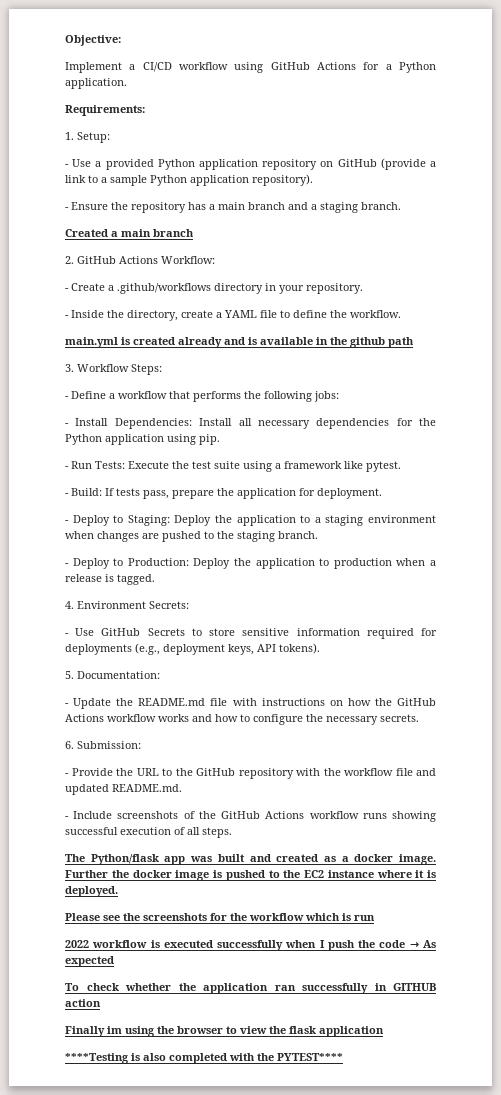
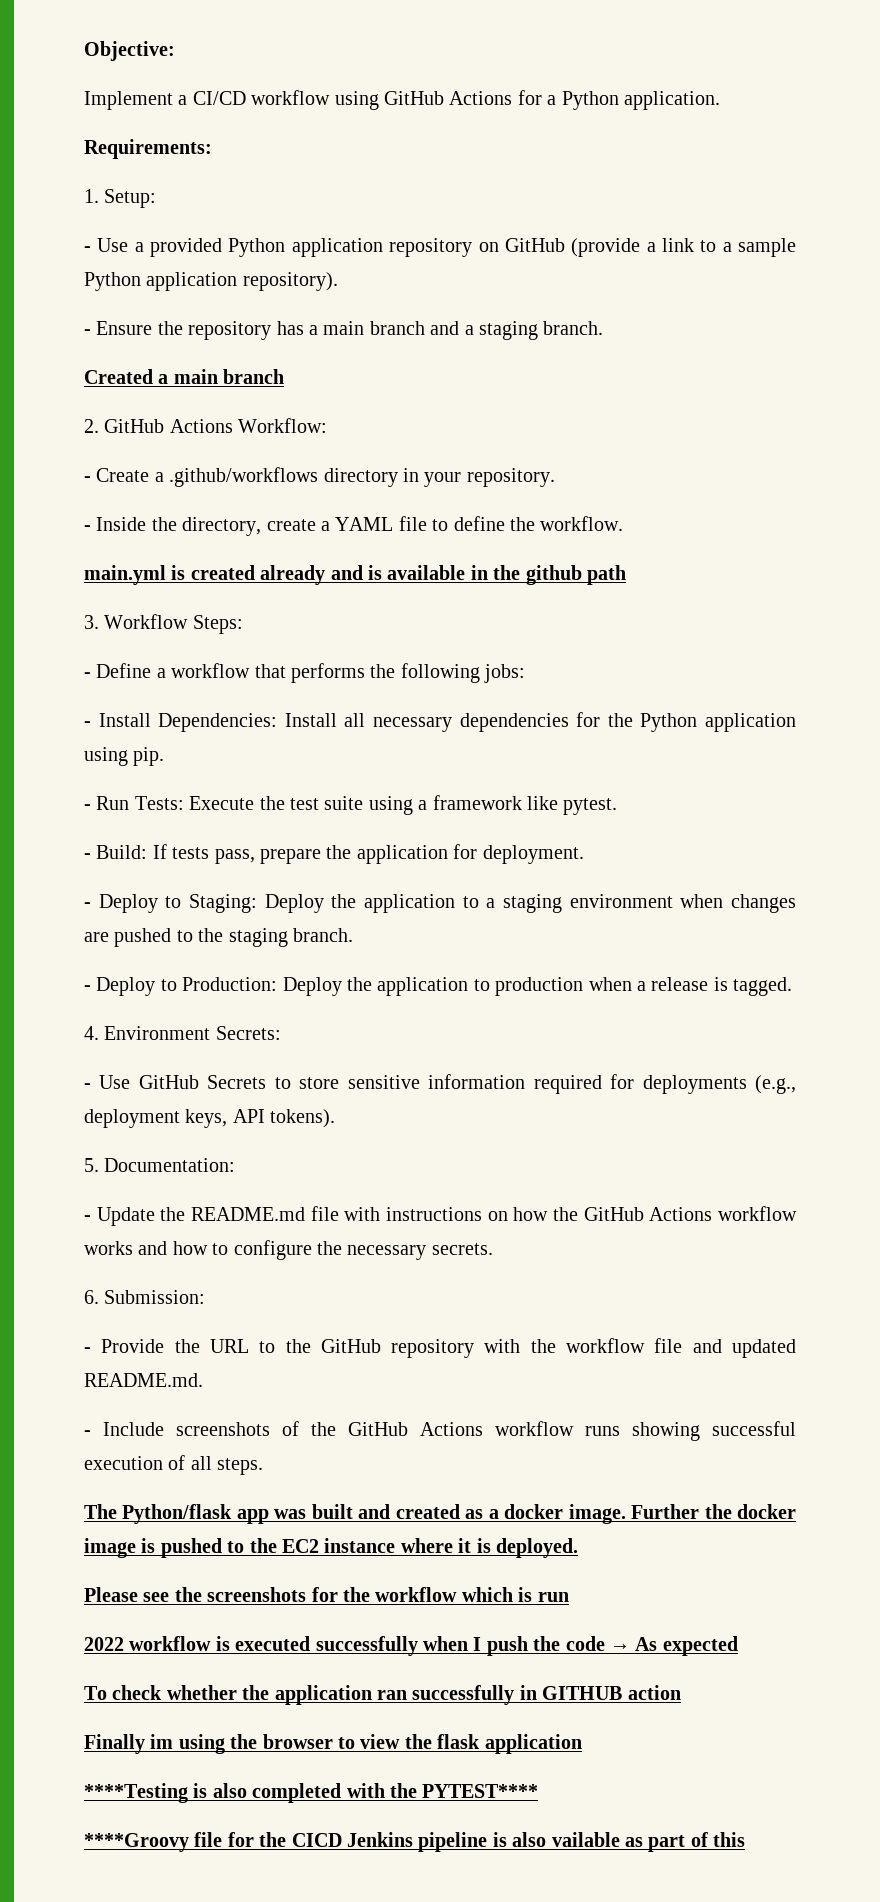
(343, 1057) none -> [84,1832,746,1852] // ****Groovy file for the CICD Jenkins pipeline is also vailable as part of this

